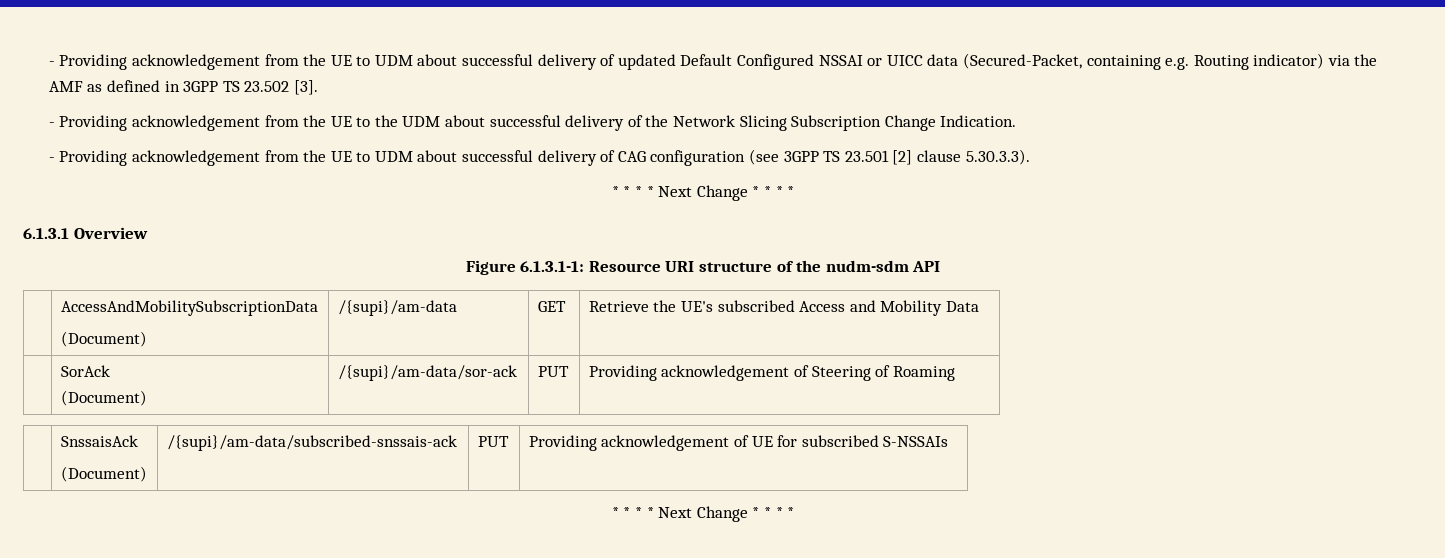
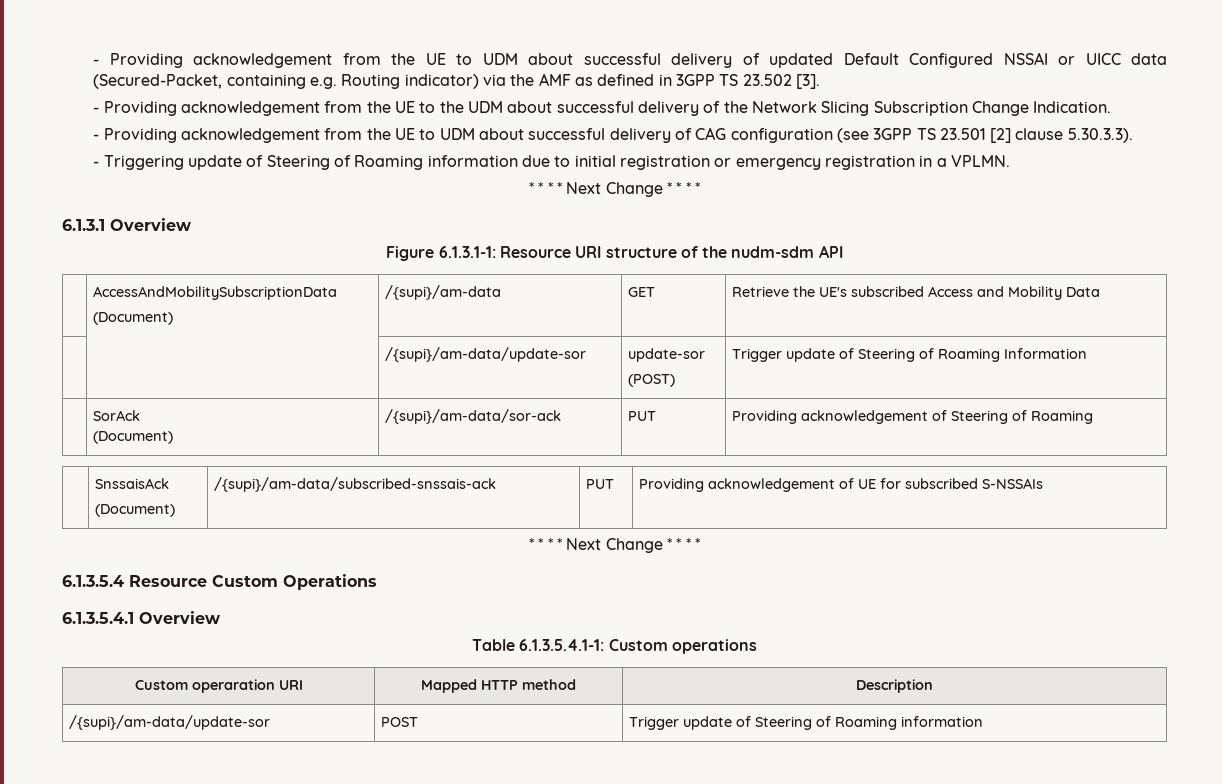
(1030, 157) none -> [93,155,1010,170] // - Triggering update of Steering of Roaming information due to initial registration or emergency registration in a VPLMN.
(979, 306) none -> [384,347,586,362] [627,348,705,362] [627,374,675,387] [731,348,1087,362] // | | /{supi}/am-data/update-sor | update-sor // (POST) | Trigger update of Steering of Roaming Information
(795, 512) none -> [62,574,377,590] [62,611,220,624] [472,639,757,654] [134,679,303,693] [421,679,576,693] [856,679,933,693] [68,715,270,730] [380,717,418,727] [628,716,983,730] // 6.1.3.5.4 Resource Custom Operations // 6.1.3.5.4.1 Overview // Table 6.1.3.5.4.1-1: Custom operations // Custom operaration URI | Mapped HTTP method | Description // /{supi}/am-data/update-sor | POST | Trigger update of Steering of Roaming information

